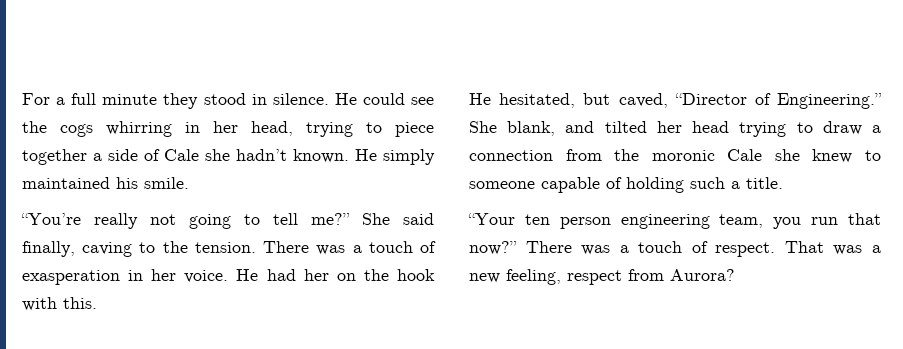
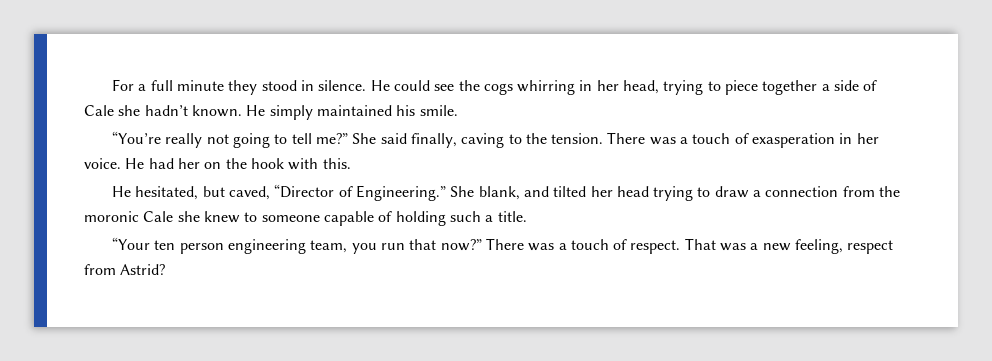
[670,269,735,281] Aurora? -> [120,264,166,275] Astrid?

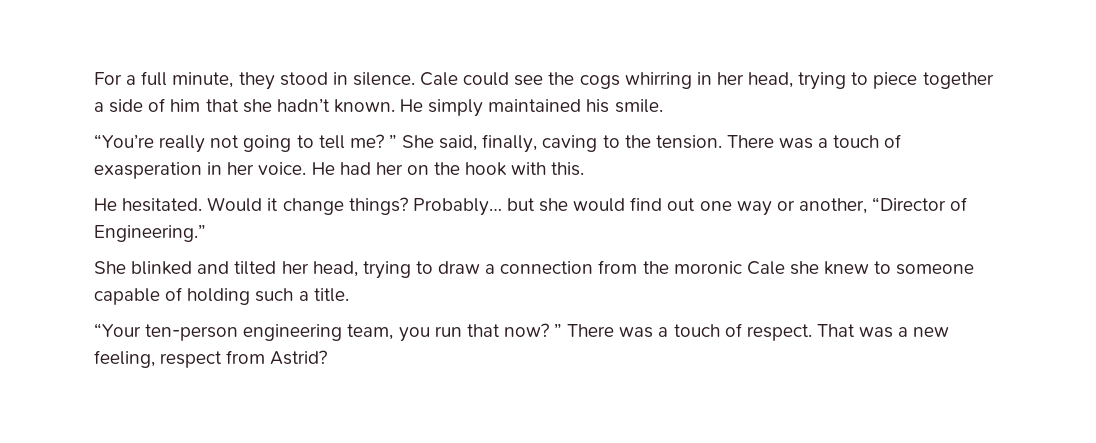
[176,80,224,91] minute -> [172,72,234,88] minute,
[370,80,390,91] He -> [420,72,459,86] Cale
[84,105,114,116] Cale -> [170,99,239,112] him that
[315,133,407,144] me?” She said -> [349,134,478,151] me? ” She said,
[135,186,270,200] hesitated, but caved, -> [122,197,867,216] hesitated. Would it change things? Probably… but she would find out one way or another,
[450,186,520,200] She blank, -> [94,261,193,275] // She blinked
[616,186,649,197] head -> [312,261,358,277] head,
[154,240,224,254] ten person -> [145,324,239,341] ten-person
[440,239,482,251] now?” -> [503,323,563,337] now? ”

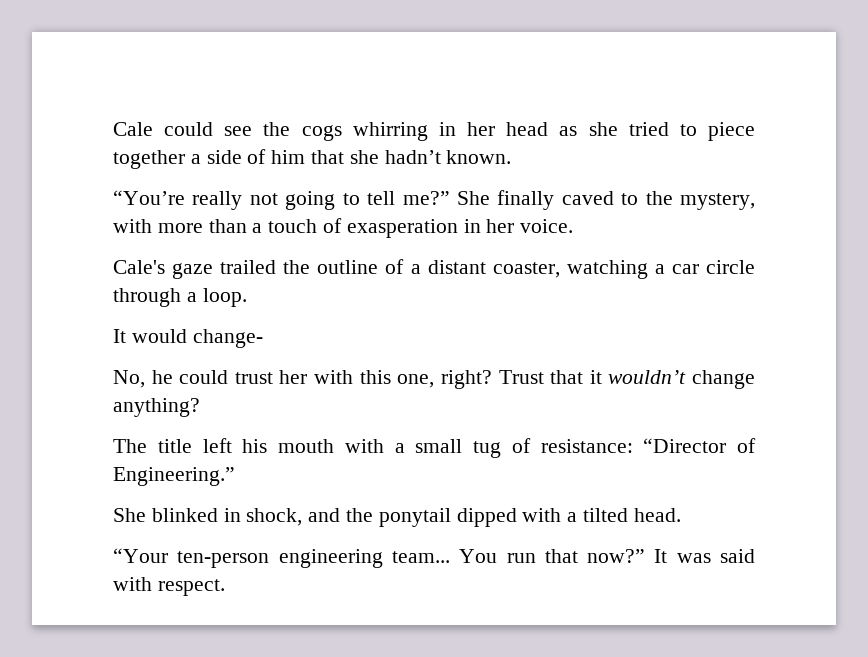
[94,71,415,90] For a full minute, they stood in silence. -> (113, 129) none
[748,72,847,90] head, trying -> [506,122,669,136] head as she tried
[400,99,663,117] He simply maintained his smile. -> (512, 157) none
[349,134,814,153] me? ” She said, finally, caving to the tension. There was -> [402,190,755,210] [113,219,247,233] me?” She finally caved to the mystery, with more than
[311,162,585,176] [94,197,867,216] He had her on the hook with this. // He hesitated. Would it change things? Probably… but she would find out one way or another, -> [113,259,756,279] [113,288,247,307] [113,329,263,348] [113,370,756,389] [113,398,200,417] [113,438,633,458] // Cale's gaze trailed the outline of a distant coaster, watching a car circle through a loop. // It would change- // No, he could trust her with this one, right? Trust that it wouldn’t change anything? // The title left his mouth with a small tug of resistance:
[197,260,975,279] [94,287,349,305] [94,323,950,342] [94,350,328,368] and tilted her head, trying to draw a connection from the moronic Cale she knew to someone capable of holding such a title. // “Your ten-person engineering team, you run that now? ” There was a touch of respect. That was a new feeling, respect from Astrid? -> [223,508,681,527] [113,548,755,568] [113,577,225,596] in shock, and the ponytail dipped with a tilted head. // “Your ten-person engineering team... You run that now?” It was said with respect.

